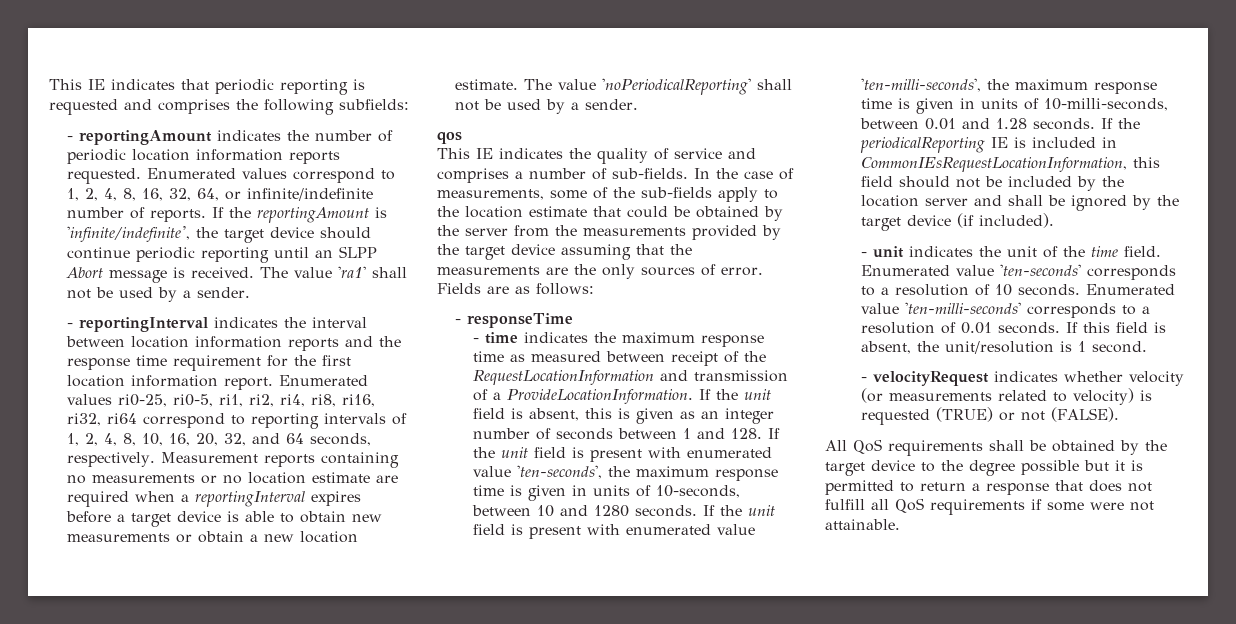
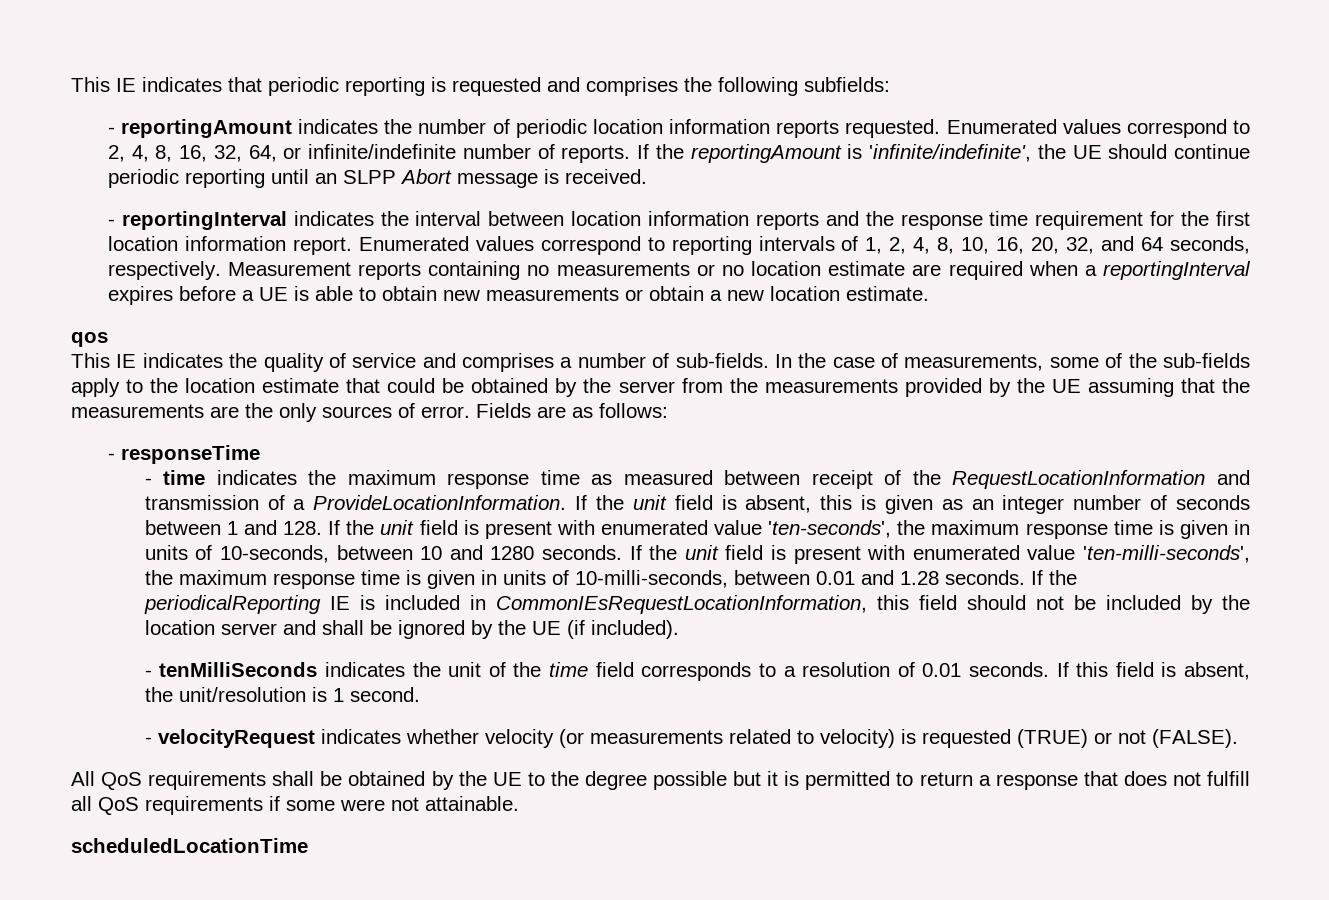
[67,188,80,201] 1, -> (1250, 127) none
[224,227,315,243] target device -> [1072,145,1102,159] UE
[260,266,408,278] [67,287,251,302] The value 'ra1' shall not be used by a sender. -> (647, 176) none
[118,394,376,407] [67,413,138,426] ri0-25, ri0-5, ri1, ri2, ri4, ri8, ri16, ri32, ri64 -> (534, 243) none
[131,511,222,527] target device -> [258,287,288,301] UE
[524,78,793,95] [455,99,639,114] The value 'noPeriodicalReporting' shall not be used by a sender. -> (929, 293) none
[465,244,555,260] target device -> [1051,379,1081,393] UE
[861,215,952,231] target device -> [531,621,561,635] UE
[873,246,905,258] unit -> [159,662,318,677] tenMilliSeconds
[1124,246,1162,257] [861,264,1177,280] [861,284,1176,296] [861,302,1022,314] field. Enumerated value 'ten-seconds' corresponds to a resolution of 10 seconds. Enumerated value 'ten-milli-seconds' -> [595,662,634,677] field
[825,460,915,476] target device -> [492,772,522,786] UE
(900, 524) none -> [71,838,308,853] // scheduledLocationTime

